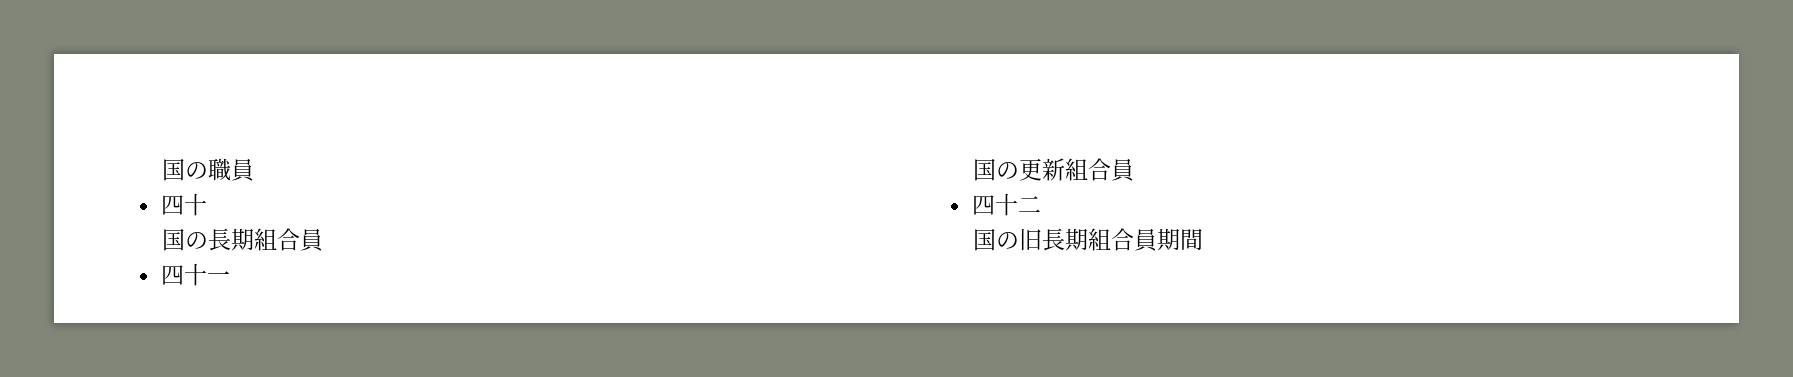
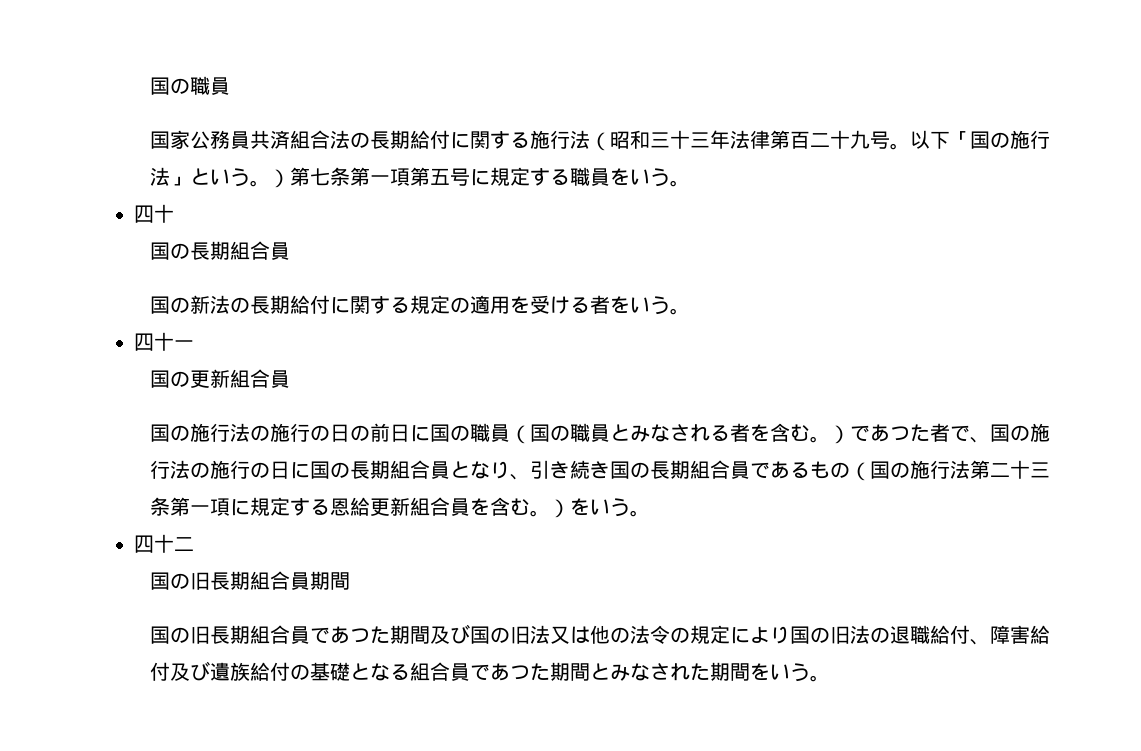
[162,158,255,181] 国の職員 -> [150,76,231,95] [150,130,1051,151] [150,167,691,188] 国の職員 // 国家公務員共済組合法の長期給付に関する施行法（昭和三十三年法律第百二十九号。以下「国の施行法」という。）第七条第一項第五号に規定する職員をいう。
(324, 239) none -> [150,295,691,315] // 国の新法の長期給付に関する規定の適用を受ける者をいう。
(1135, 169) none -> [150,423,1051,444] [150,460,1051,481] [150,497,651,518] // 国の施行法の施行の日の前日に国の職員（国の職員とみなされる者を含む。）であつた者で、国の施行法の施行の日に国の長期組合員となり、引き続き国の長期組合員であるもの（国の施行法第二十三条第一項に規定する恩給更新組合員を含む。）をいう。
(1204, 239) none -> [150,624,1051,645] [150,661,831,682] // 国の旧長期組合員であつた期間及び国の旧法又は他の法令の規定により国の旧法の退職給付、障害給付及び遺族給付の基礎となる組合員であつた期間とみなされた期間をいう。

